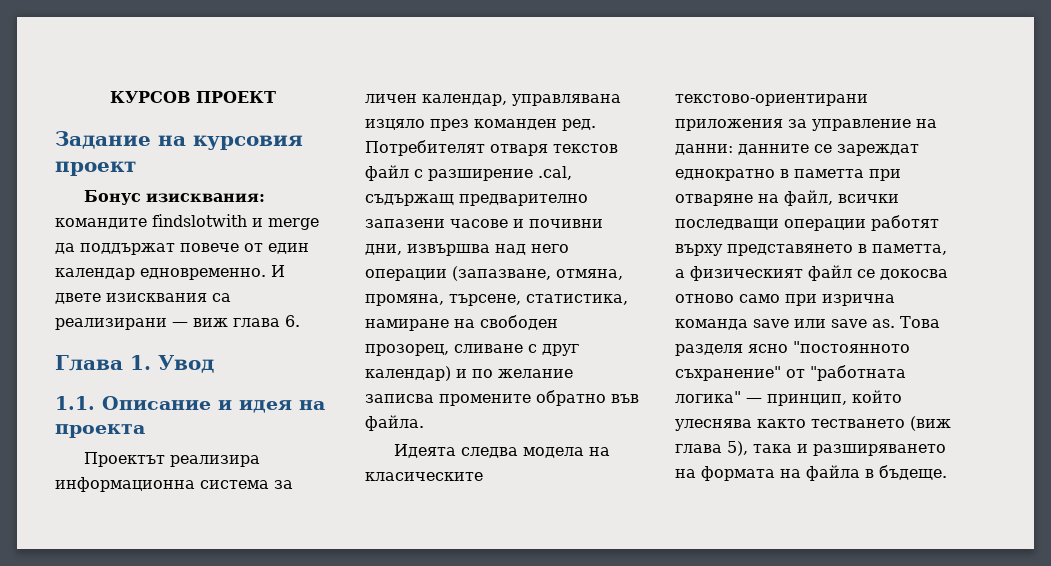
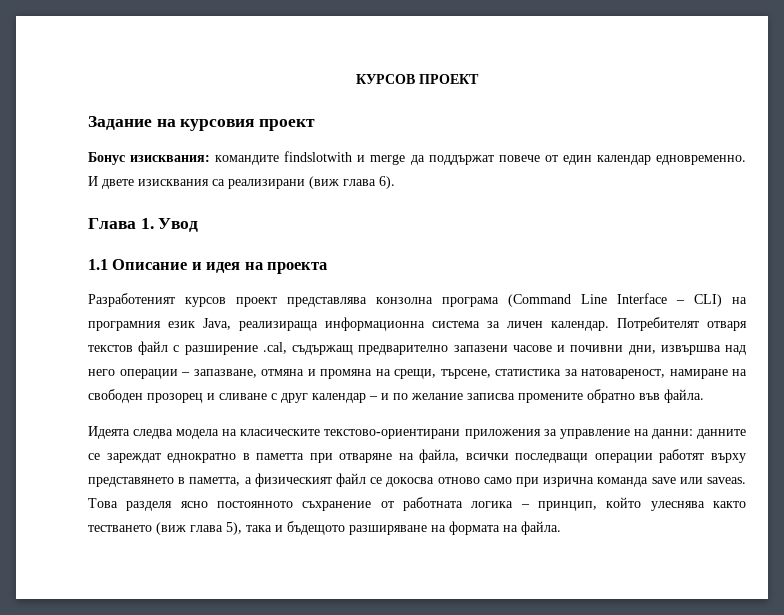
[172,315,300,327] — виж глава 6. -> [309,176,395,189] (виж глава 6).
[55,396,95,410] 1.1. -> [88,259,108,270] 1.1
[83,452,260,467] [55,477,293,492] [365,94,621,106] [365,119,596,131] Проектът реализира информационна система за личен календар, управлявана изцяло през команден ред. -> [88,293,747,307] [88,317,609,331] Разработеният курсов проект представлява конзолна програма (Command Line Interface – CLI) на програмния език Java, реализираща информационна система за личен календар.
[452,266,623,281] [365,294,628,306] (запазване, отмяна, промяна, търсене, статистика, -> [181,369,665,379] – запазване, отмяна и промяна на срещи, търсене, статистика за натовареност,
[365,344,449,356] прозорец, -> [147,393,215,403] прозорец и
[365,366,451,381] календар) -> [312,393,378,403] календар –
[784,190,833,206] файл, -> [419,449,460,463] файла,
[831,319,895,328] save as. -> [707,477,746,484] saveas.
[793,341,910,353] [675,365,906,381] [675,391,762,403] "постоянното съхранение" от "работната логика" — -> [217,497,530,511] постоянното съхранение от работната логика –
[813,444,946,456] разширяването -> [287,521,427,535] бъдещото разширяване
[806,465,947,481] файла в бъдеще. -> [521,521,561,535] файла.

